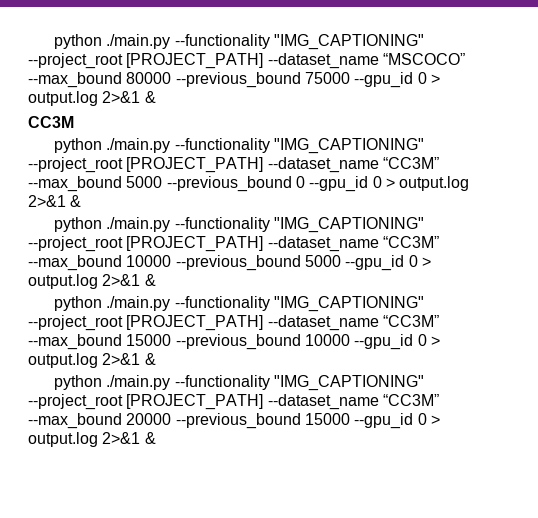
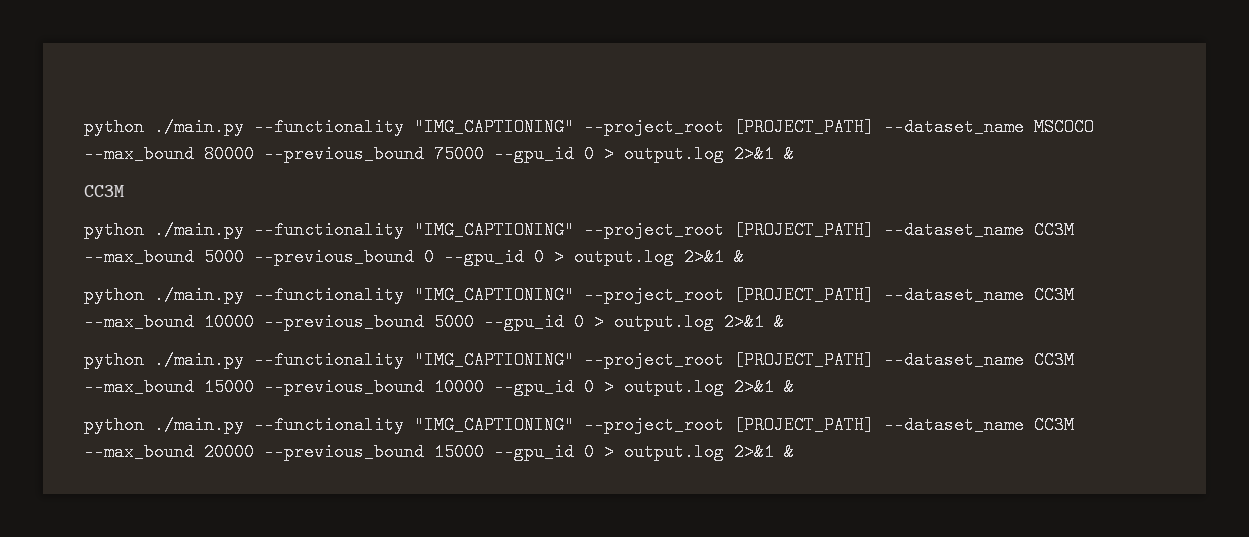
[54,34,425,50] [28,53,465,69] python ./main.py --functionality "IMG_CAPTIONING" --project_root [PROJECT_PATH] --dataset_name “MSCOCO” -> [84,118,1094,136] python ./main.py --functionality "IMG_CAPTIONING" --project_root [PROJECT_PATH] --dataset_name MSCOCO
[382,157,439,169] “CC3M” -> [1034,221,1074,239] CC3M
[382,236,439,248] “CC3M” -> [1034,286,1074,304] CC3M
[382,315,439,327] “CC3M” -> [1034,351,1074,369] CC3M
[382,394,439,406] “CC3M” -> [1034,416,1074,434] CC3M

